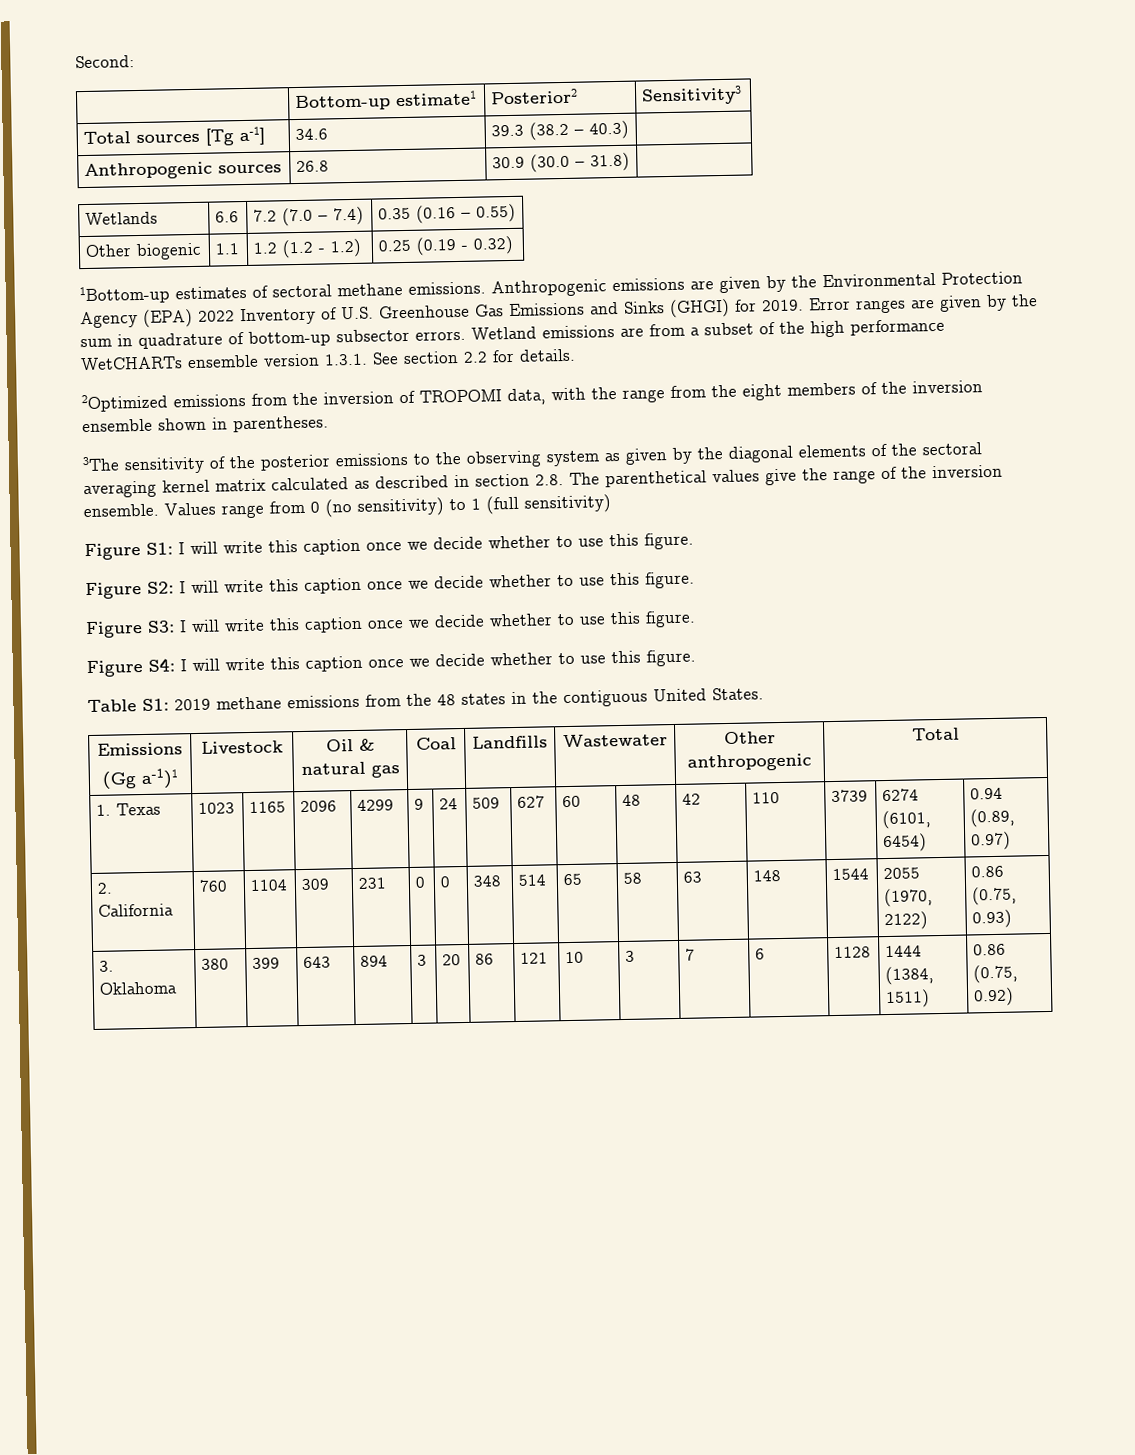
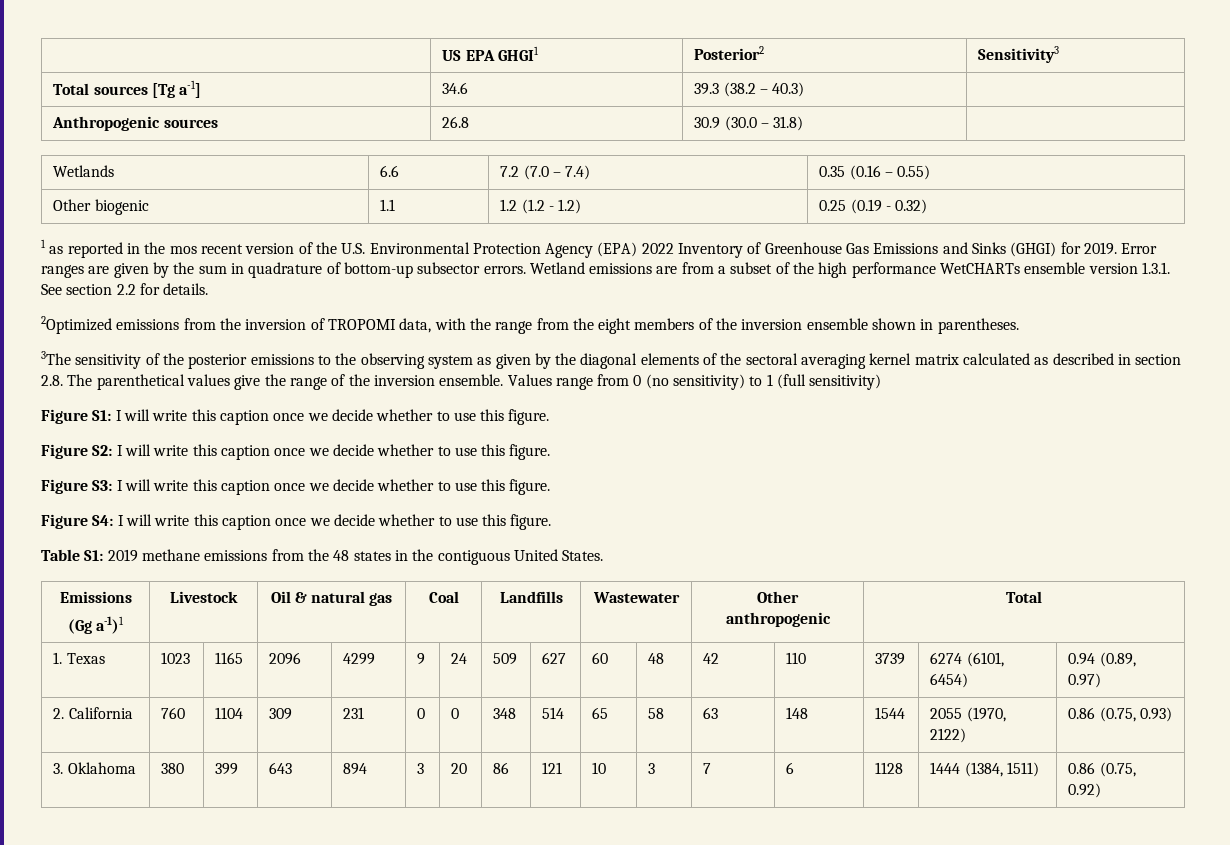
[75,55,135,69] [295,90,478,112] Second: // | Bottom-up estimate1 -> [442,46,540,61] | US EPA GHGI1
[79,275,817,305] 1Bottom-up estimates of sectoral methane emissions. Anthropogenic emissions are given by the -> [41,239,366,258] 1 as reported in the mos recent version of the U.S.
[341,306,374,320] U.S. -> (762, 248) none

